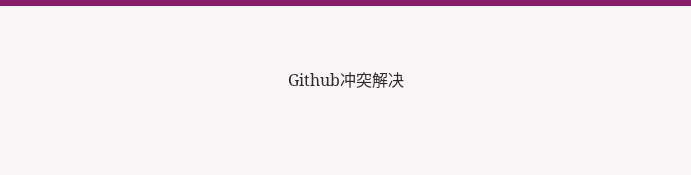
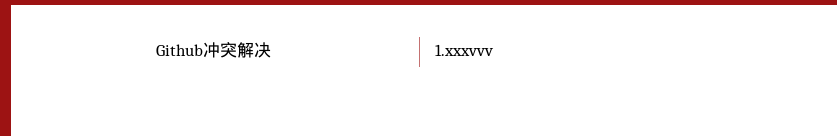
(404, 80) none -> [435,44,494,56] // 1.xxxvvv

